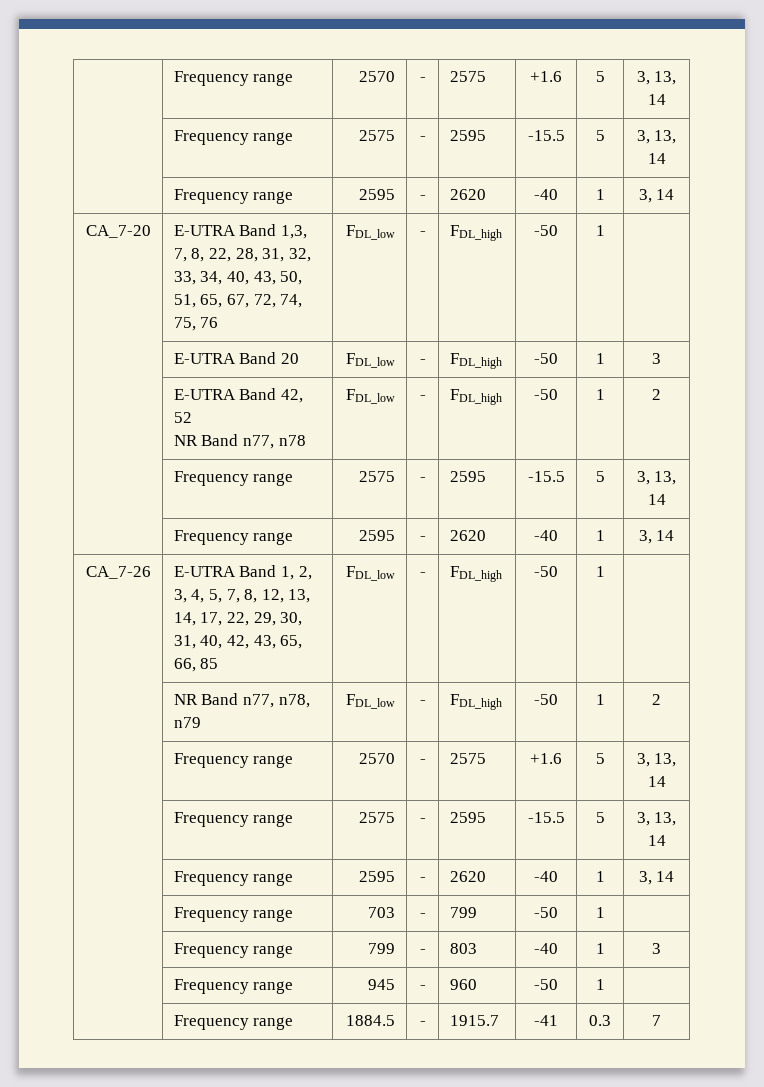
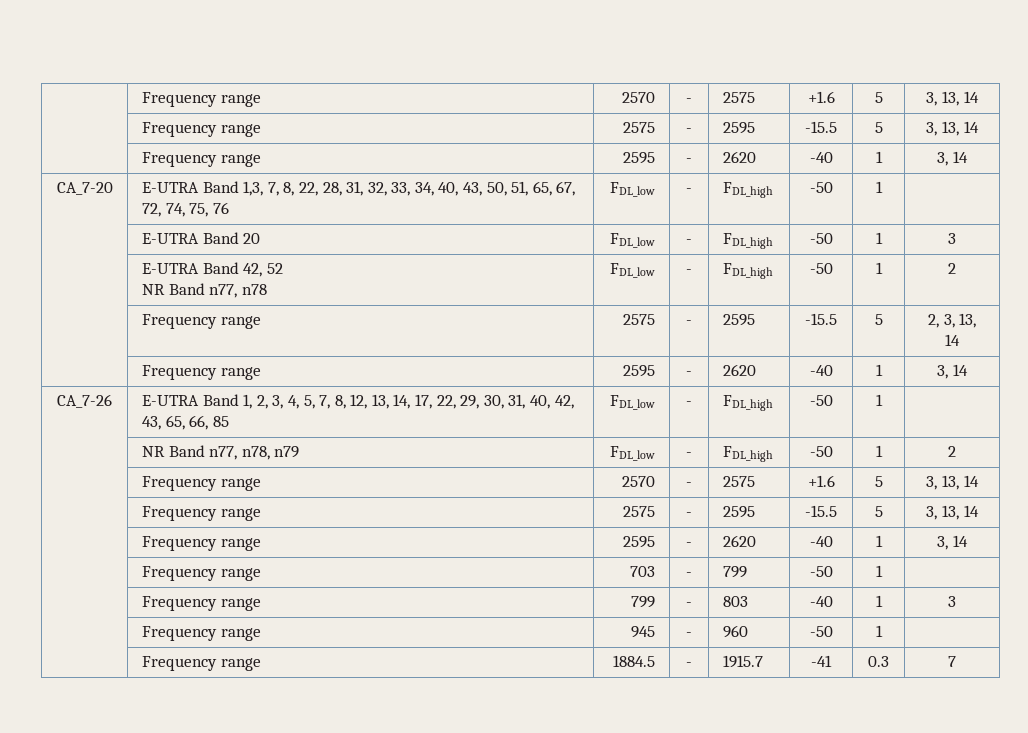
(605, 476) none -> [927,314,939,328] 2,

